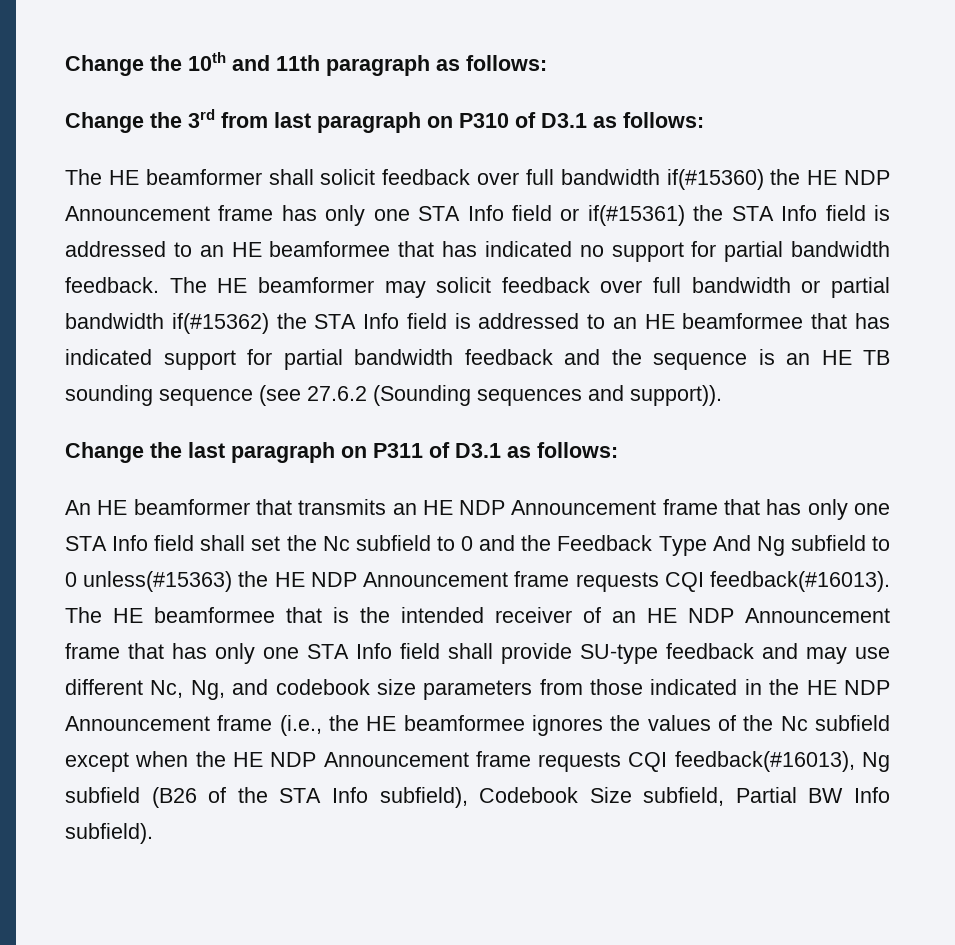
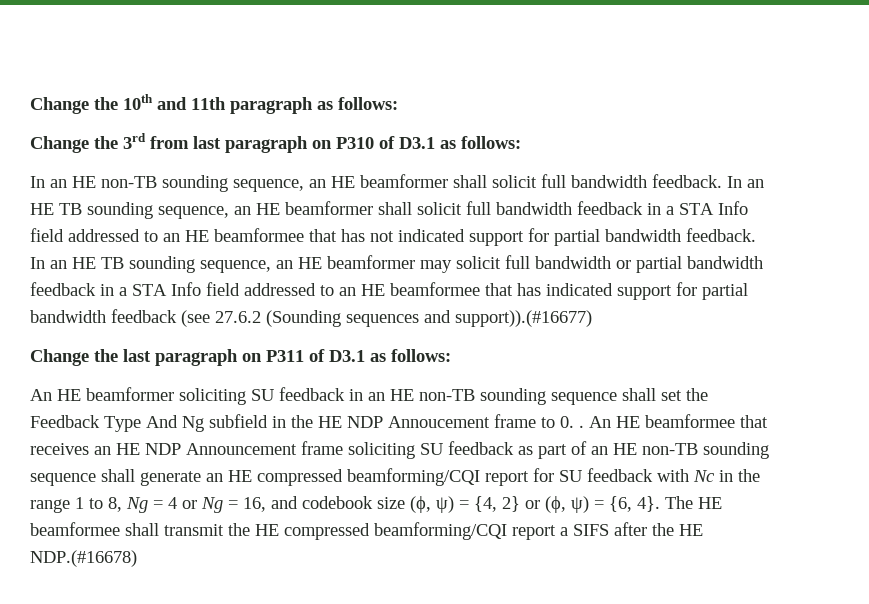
[65,169,891,190] [65,205,891,226] [65,241,604,257] The HE beamformer shall solicit feedback over full bandwidth if(#15360) the HE NDP Announcement frame has only one STA Info field or if(#15361) the STA Info field is addressed to an HE beamformee that has indicated no -> [30,174,764,192] [30,201,748,219] [30,228,465,242] In an HE non-TB sounding sequence, an HE beamformer shall solicit full bandwidth feedback. In an HE TB sounding sequence, an HE beamformer shall solicit full bandwidth feedback in a STA Info field addressed to an HE beamformee that has not indicated
[169,277,207,293] The -> [30,256,293,273] In an HE TB sounding sequence, an
[501,277,643,293] feedback over -> (501, 262) none
[171,313,471,334] if(#15362) the STA Info field is -> [30,282,240,296] feedback in a STA Info field
[564,349,890,370] [65,385,253,406] and the sequence is an HE TB sounding sequence -> (177, 316) none
[630,385,722,406] support)). -> [455,310,592,327] support)).(#16677)
[255,499,890,520] [65,535,516,551] that transmits an HE NDP Announcement frame that has only one STA Info field shall set the Nc subfield to 0 and -> [179,387,682,405] soliciting SU feedback in an HE non-TB sounding sequence shall set
[872,536,891,551] [65,571,890,592] [65,607,890,623] [65,643,890,664] [65,679,890,700] [65,715,891,736] [65,751,890,772] [65,787,891,808] [65,823,153,844] to 0 unless(#15363) the HE NDP Announcement frame requests CQI feedback(#16013). The HE beamformee that is the intended receiver of an HE NDP Announcement frame that has only one STA Info field shall provide SU-type feedback and may use different Nc, Ng, and codebook size parameters from those indicated in the HE NDP Announcement frame (i.e., the HE beamformee ignores the values of the Nc subfield except when the HE NDP Announcement frame requests CQI feedback(#16013), Ng subfield (B26 of the STA Info subfield), Codebook Size subfield, Partial BW Info subfield). -> [272,414,768,428] [30,441,769,459] [30,468,760,486] [30,496,722,513] [30,522,703,540] [30,550,137,567] in the HE NDP Annoucement frame to 0. . An HE beamformee that receives an HE NDP Announcement frame soliciting SU feedback as part of an HE non-TB sounding sequence shall generate an HE compressed beamforming/CQI report for SU feedback with Nc in the range 1 to 8, Ng = 4 or Ng = 16, and codebook size (ϕ, ψ) = {4, 2} or (ϕ, ψ) = {6, 4}. The HE beamformee shall transmit the HE compressed beamforming/CQI report a SIFS after the HE NDP.(#16678)

